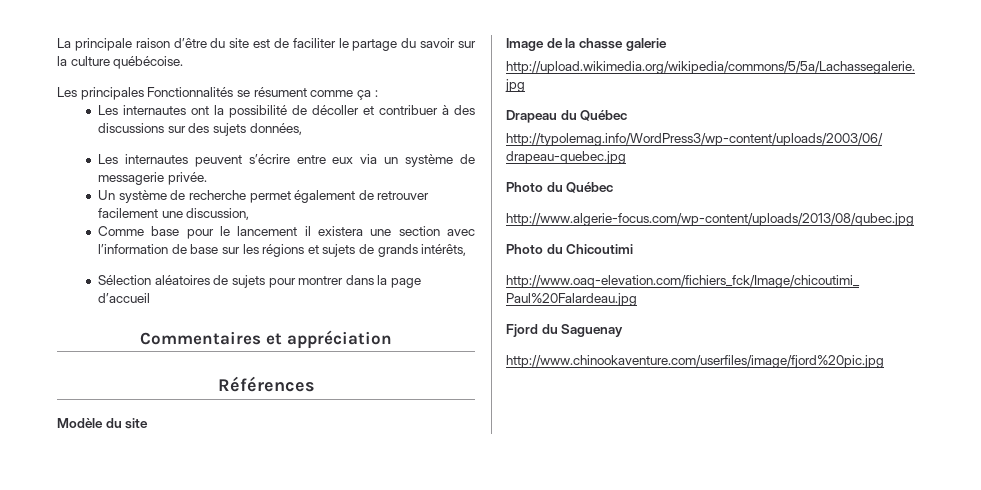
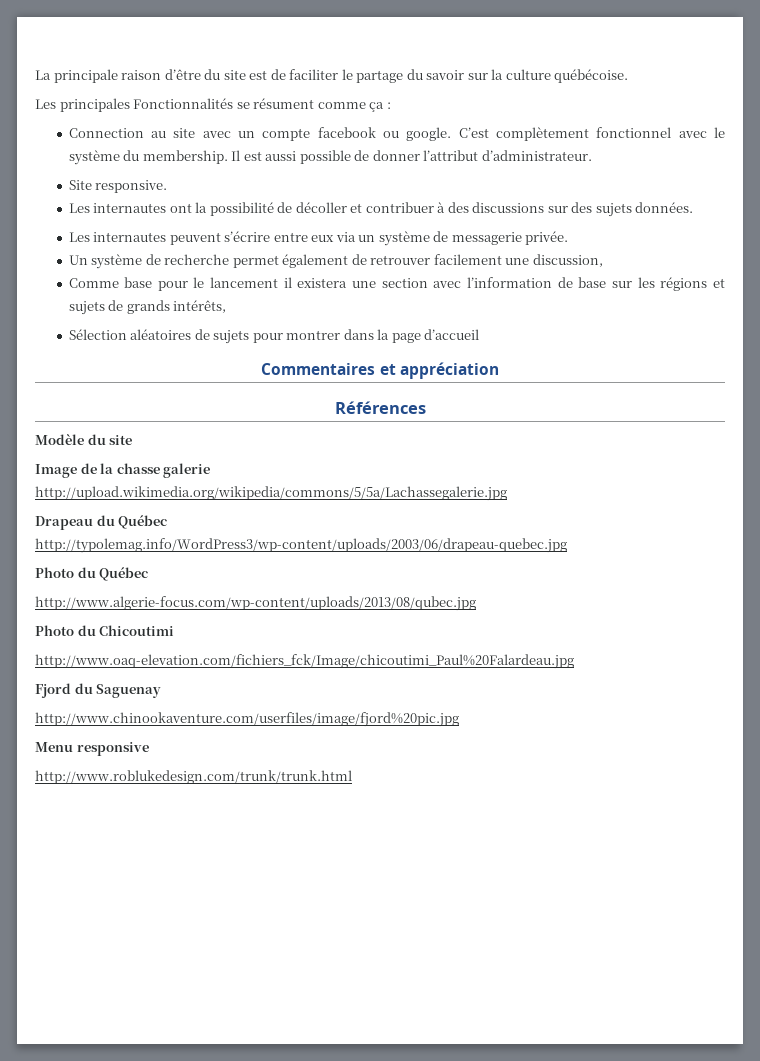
(378, 93) none -> [68,127,726,141] [68,150,592,165] [68,180,168,193] // Connection au site avec un compte facebook ou google. C’est complètement fonctionnel avec le système du membership. Il est aussi possible de donner l’attribut d’administrateur. // Site responsive.
[249,123,302,135] données, -> [635,202,694,213] données.
(884, 361) none -> [35,742,149,756] [35,770,352,784] // Menu responsive // http://www.roblukedesign.com/trunk/trunk.html

